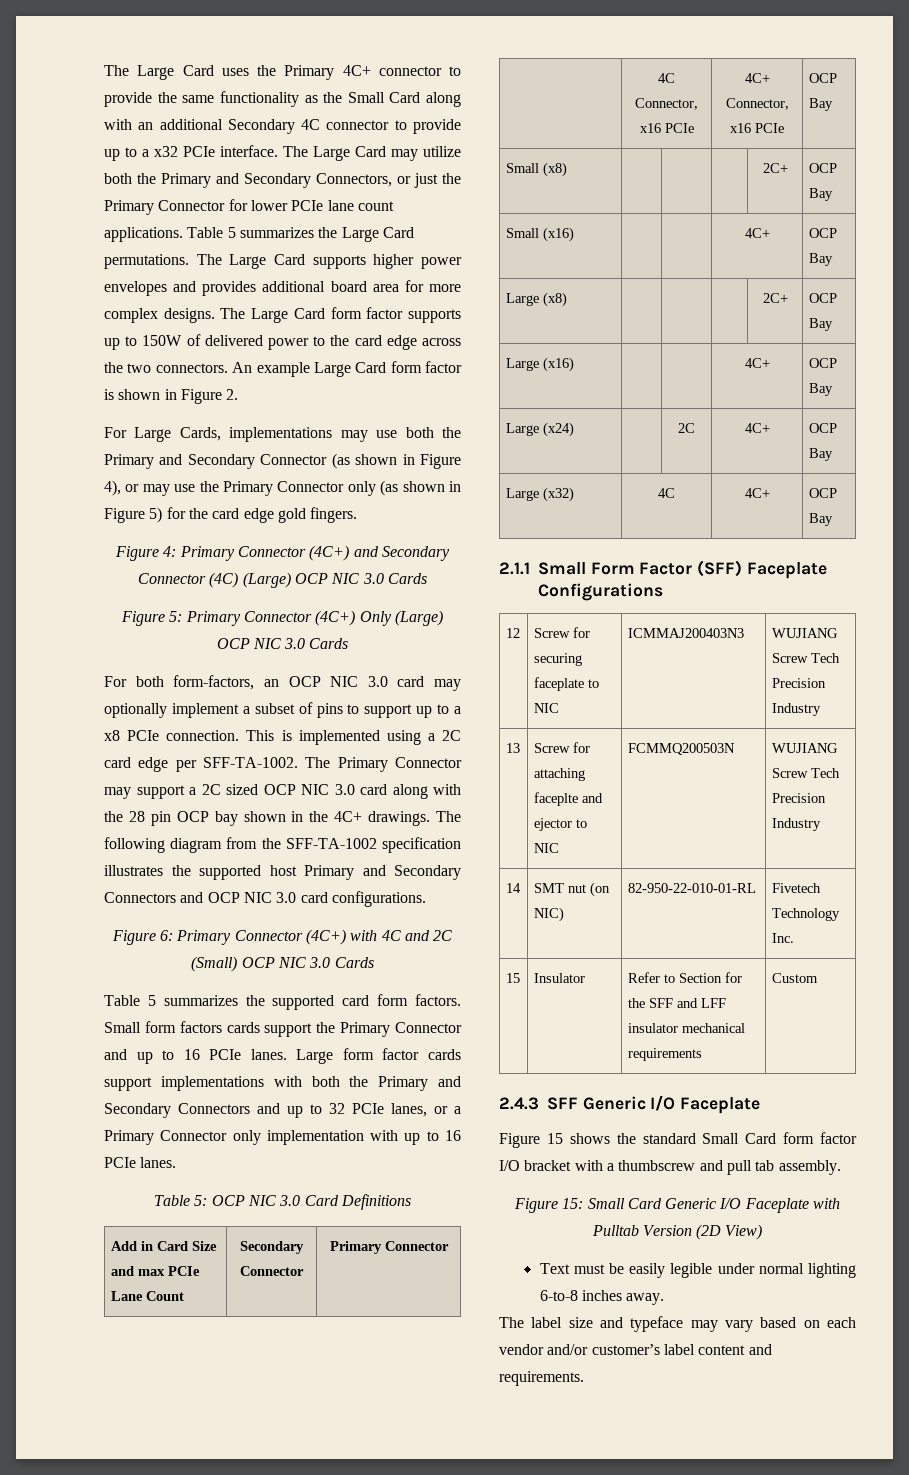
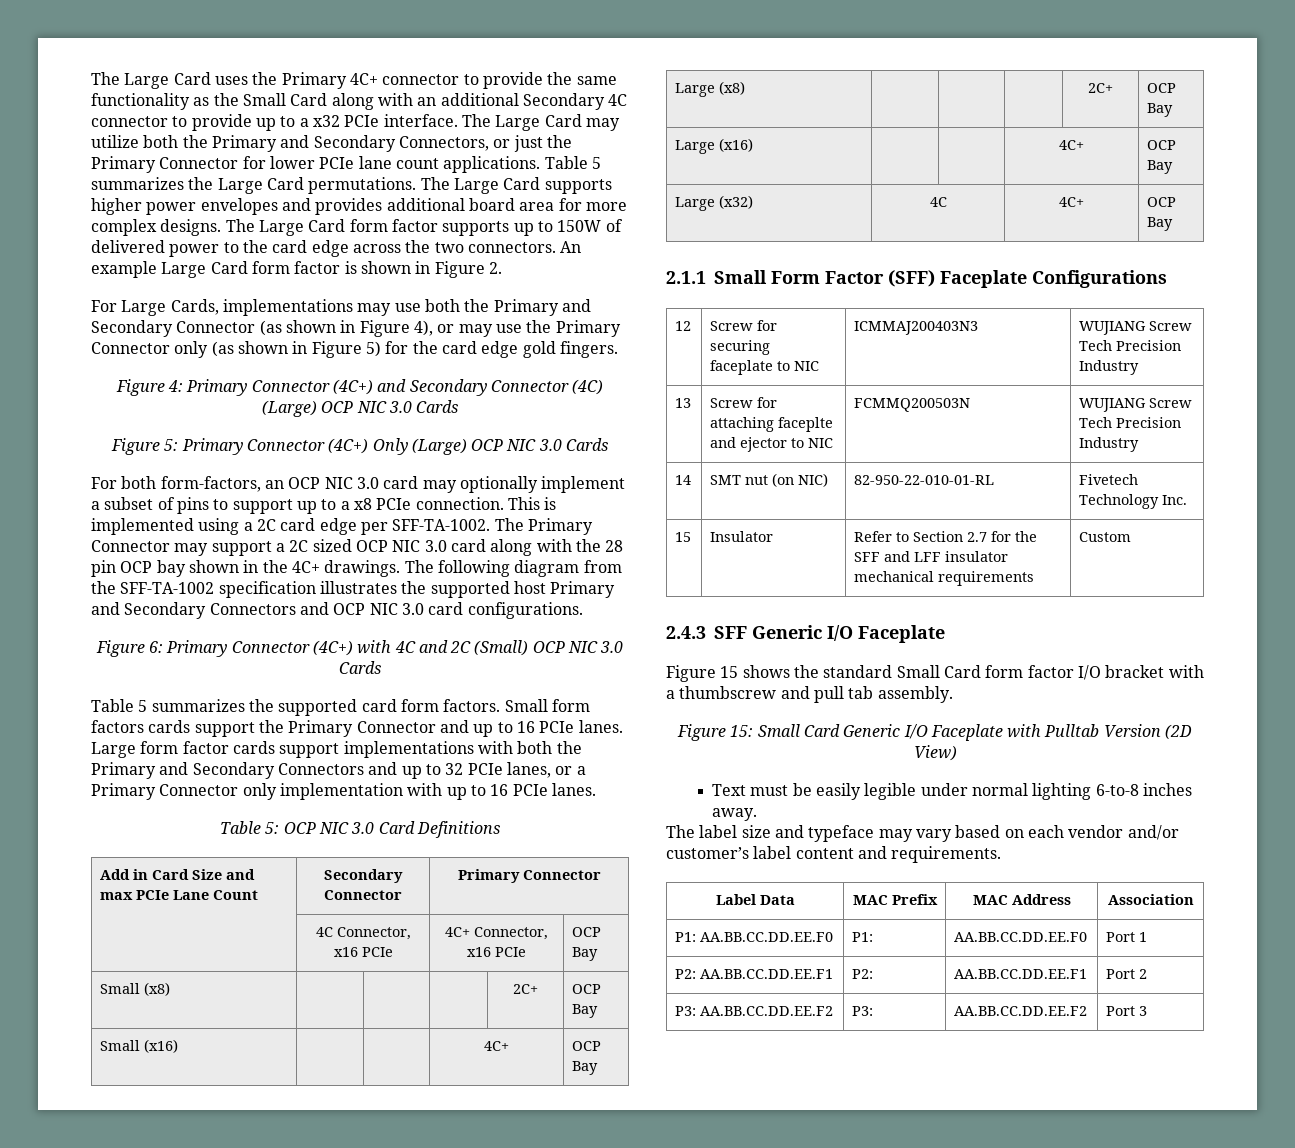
[505,422,574,437] [678,423,695,433] [744,423,770,433] [808,423,837,433] [808,448,833,461] // Large (x24) | | 2C | 4C+ | OCP Bay -> (1174, 167) none
(722, 978) none -> [967,532,988,542] 2.7
(584, 1378) none -> [715,894,795,905] [852,894,938,905] [972,894,1071,905] [1107,894,1194,905] [675,932,834,942] [852,932,874,942] [954,932,1088,942] [1106,932,1148,942] [675,969,834,979] [852,969,874,979] [954,969,1088,979] [1106,969,1148,979] [675,1006,834,1016] [852,1006,874,1016] [954,1006,1088,1016] [1106,1006,1148,1016] // Label Data | MAC Prefix | MAC Address | Association // P1: AA.BB.CC.DD.EE.F0 | P1: | AA.BB.CC.DD.EE.F0 | Port 1 // P2: AA.BB.CC.DD.EE.F1 | P2: | AA.BB.CC.DD.EE.F1 | Port 2 // P3: AA.BB.CC.DD.EE.F2 | P3: | AA.BB.CC.DD.EE.F2 | Port 3

